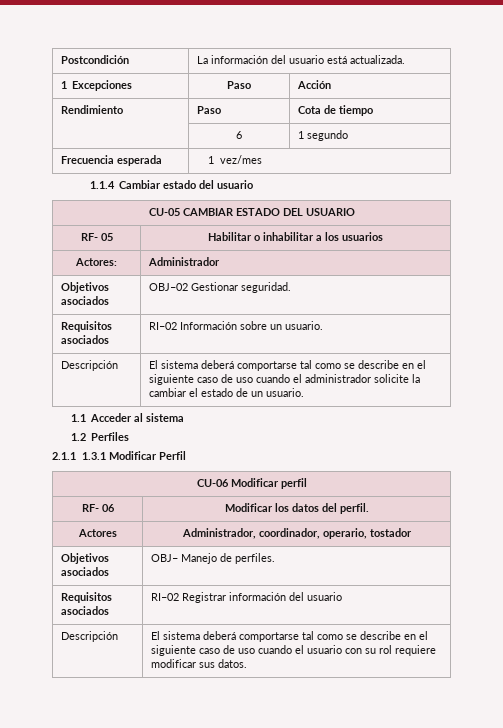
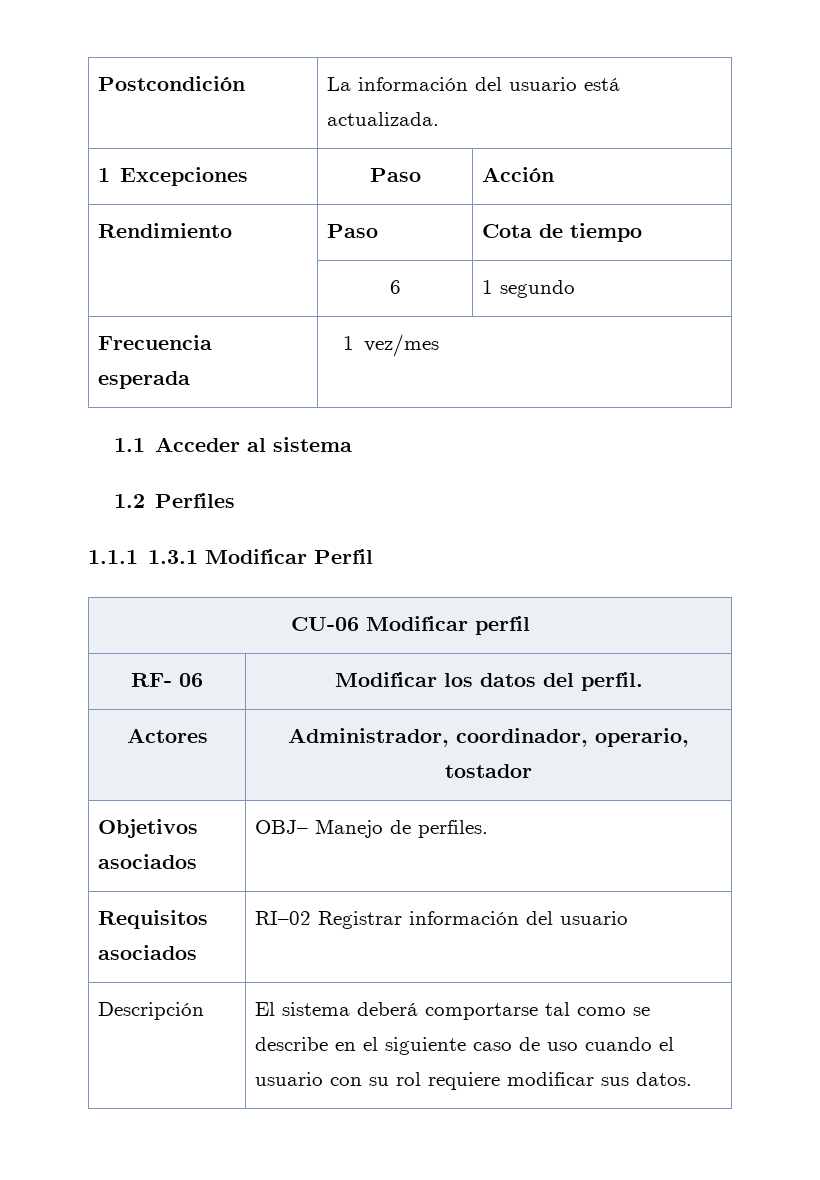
[89,180,254,189] [148,208,355,216] [80,233,113,241] [208,232,383,241] [75,258,117,266] [147,257,220,266] [60,282,109,293] [60,296,109,305] [148,282,291,293] [60,321,112,332] [60,335,109,344] [148,321,323,330] [60,360,118,371] [148,360,426,371] [148,374,420,385] [148,388,304,397] // 1.1.4 Cambiar estado del usuario // CU-05 CAMBIAR ESTADO DEL USUARIO // RF- 05 | Habilitar o inhabilitar a los usuarios // Actores: | Administrador // Objetivos asociados | OBJ–02 Gestionar seguridad. // Requisitos asociados | RI–02 Información sobre un usuario. // Descripción | El sistema deberá comportarse tal como se describe en el siguiente caso de uso cuando el administrador solicite la cambiar el estado de un usuario. -> (439, 345) none
[52,452,76,460] 2.1.1 -> [88,550,138,564] 1.1.1

